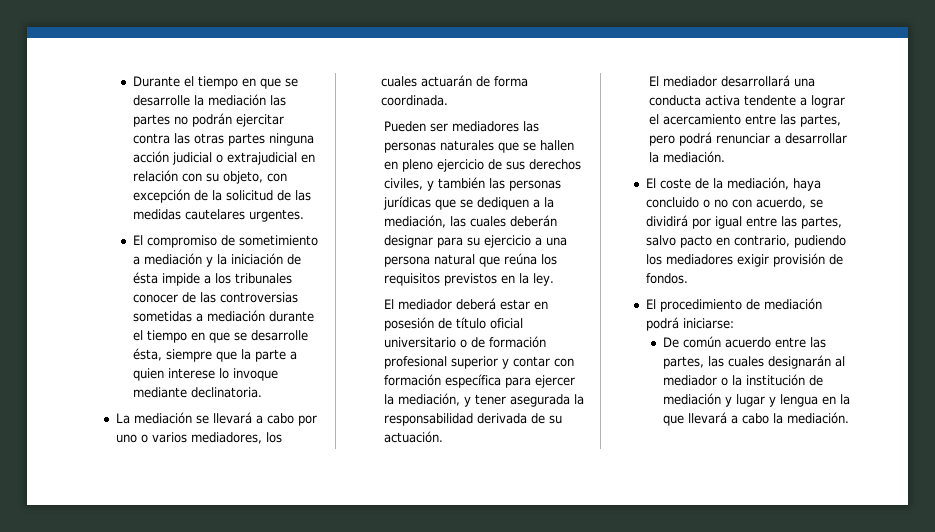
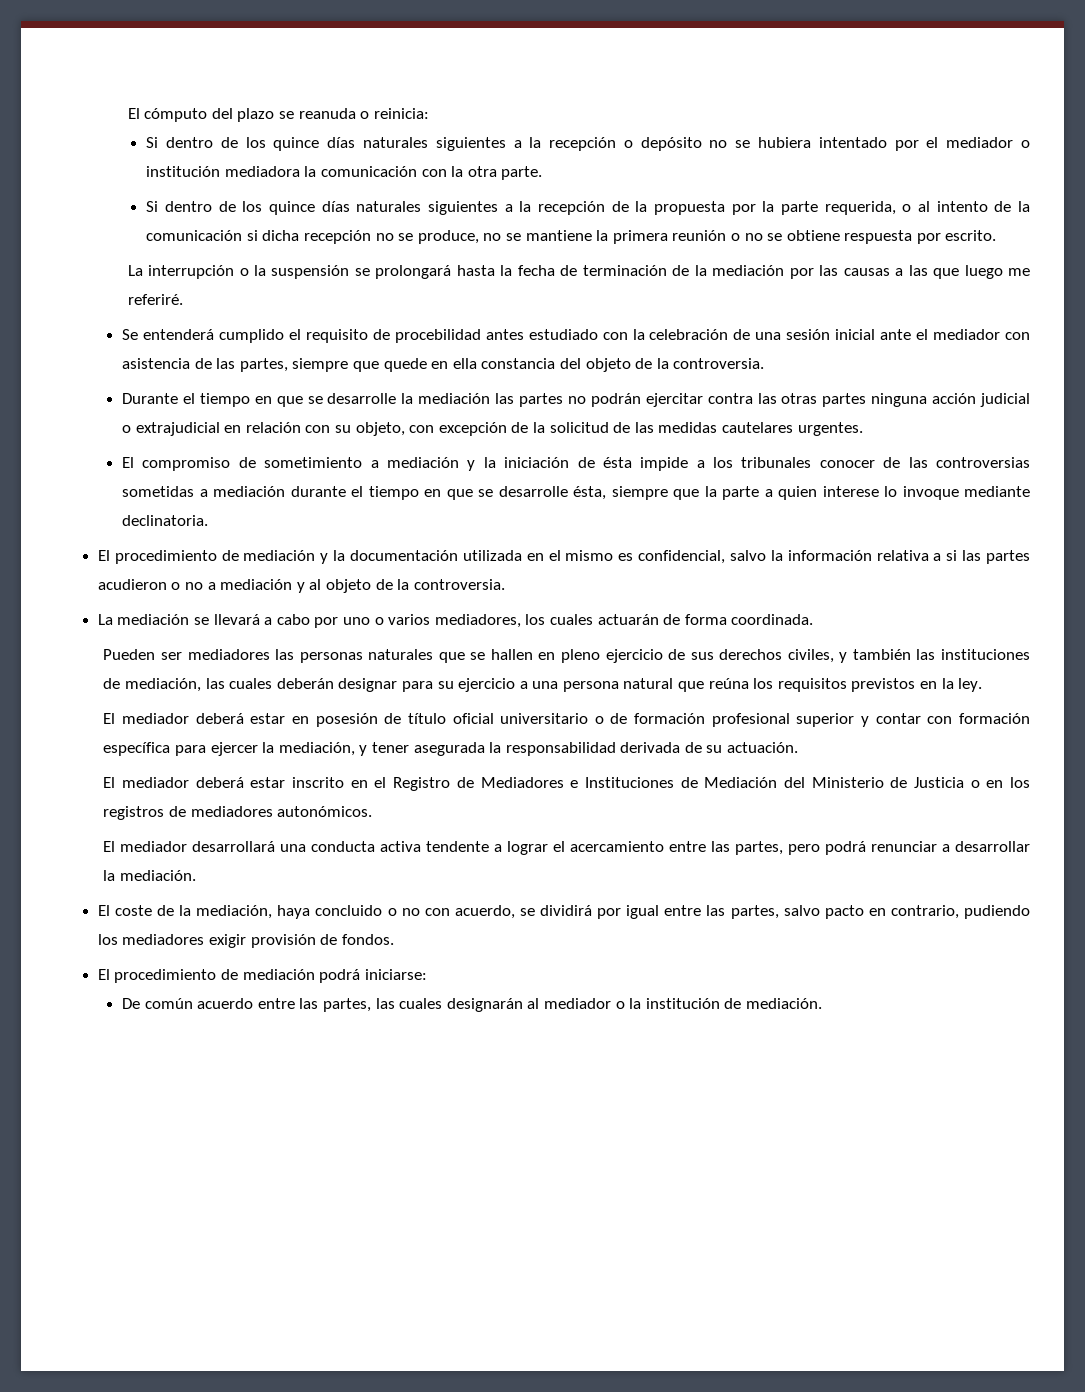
(132, 81) none -> [127,108,429,122] [146,137,1030,151] [146,166,543,180] [146,201,1030,215] [146,230,997,244] [127,265,1031,279] [127,294,183,305] [122,329,1030,343] [122,358,765,372] El cómputo del plazo se reanuda o reinicia: // Si dentro de los quince días naturales siguientes a la recepción o depósito no se hubiera intentado por el mediador o institución mediadora la comunicación con la otra parte. // Si dentro de los quince días naturales siguientes a la recepción de la propuesta por la parte requerida, o al intento de la comunicación si dicha recepción no se produce, no se mantiene la primera reunión o no se obtiene respuesta por escrito. // La interrupción o la suspensión se prolongará hasta la fecha de terminación de la mediación por las causas a las que luego me referiré. // Se entenderá cumplido el requisito de procebilidad antes estudiado con la celebración de una sesión inicial ante el mediador con asistencia de las partes, siempre que quede en ella constancia del objeto de la controversia. //
(262, 392) none -> [97,550,1030,564] [97,579,505,593] // El procedimiento de mediación y la documentación utilizada en el mismo es confidencial, salvo la información relativa a si las partes acudieron o no a mediación y al objeto de la controversia.
[508,180,561,191] [382,196,554,210] personas jurídicas que se dediquen a la -> [941,649,1030,660] [103,678,121,689] instituciones de
(443, 437) none -> [103,777,1030,791] [103,806,373,820] // El mediador deberá estar inscrito en el Registro de Mediadores e Instituciones de Mediación del Ministerio de Justicia o en los registros de mediadores autonómicos.
[662,393,850,407] [662,412,783,426] mediación y lugar y lengua en la que llevará a cabo la -> (742, 1003) none

